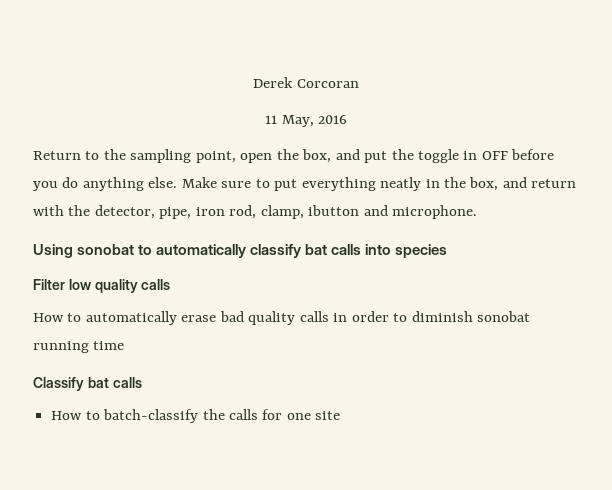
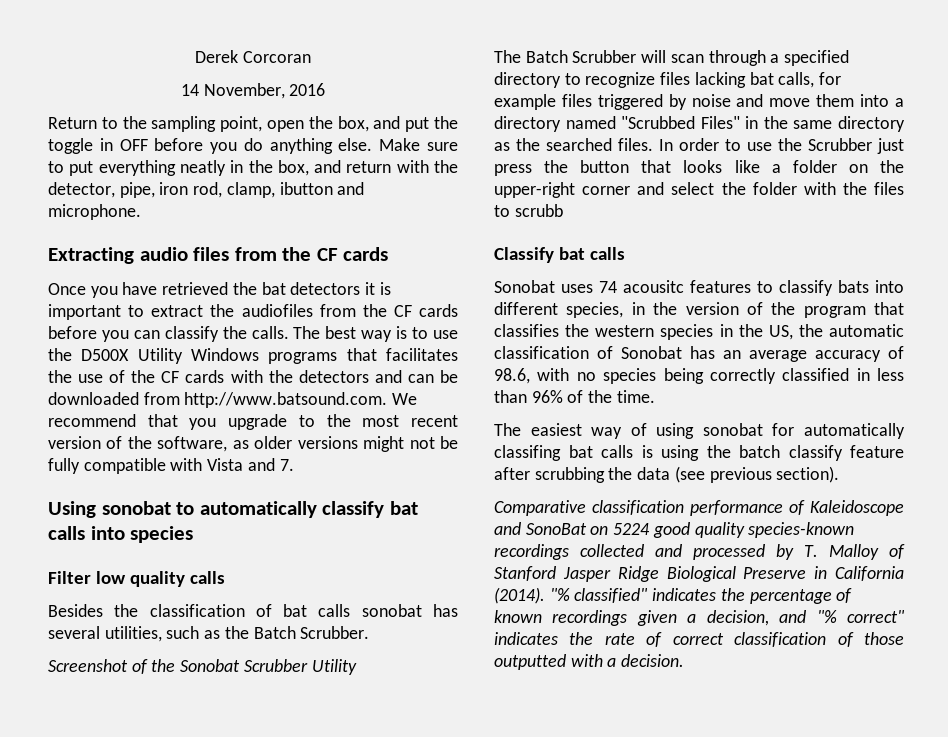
[265,115,314,127] 11 May, -> [180,83,285,99] 14 November,
(478, 212) none -> [48,247,389,264] [48,282,391,298] [48,304,458,320] [48,326,459,342] [48,348,458,364] [48,370,458,383] [48,392,418,408] [48,414,459,430] [48,436,459,452] [48,458,294,474] // Extracting audio files from the CF cards // Once you have retrieved the bat detectors it is important to extract the audiofiles from the CF cards before you can classify the calls. The best way is to use the D500X Utility Windows programs that facilitates the use of the CF cards with the detectors and can be downloaded from http://www.batsound.com. We recommend that you upgrade to the most recent version of the software, as older versions might not be fully compatible with Vista and 7.
[33,311,531,325] [33,341,125,353] [33,377,142,391] [51,409,341,423] How to automatically erase bad quality calls in order to diminish sonobat running time // Classify bat calls // How to batch-classify the calls for one site -> [48,604,458,617] [48,626,370,642] [48,659,357,675] [494,50,850,66] [494,72,842,88] [494,94,905,110] [494,116,905,132] [494,138,904,154] [494,160,904,176] [494,182,904,198] [494,204,563,217] [494,247,626,263] [494,280,904,296] [494,302,904,318] [494,324,904,340] [494,346,904,362] [494,368,904,384] [494,390,655,403] [494,423,905,439] [494,445,904,461] [494,466,840,483] [494,500,904,516] [494,522,855,538] [494,544,905,560] [494,566,904,582] [494,587,853,604] [494,610,906,626] [494,632,904,647] [494,654,685,670] Besides the classification of bat calls sonobat has several utilities, such as the Batch Scrubber. // Screenshot of the Sonobat Scrubber Utility // The Batch Scrubber will scan through a specified directory to recognize files lacking bat calls, for example files triggered by noise and move them into a directory named "Scrubbed Files" in the same directory as the searched files. In order to use the Scrubber just press the button that looks like a folder on the upper-right corner and select the folder with the files to scrubb // Classify bat calls // Sonobat uses 74 acousitc features to classify bats into different species, in the version of the program that classifies the western species in the US, the automatic classification of Sonobat has an average accuracy of 98.6, with no species being correctly classified in less than 96% of the time. // The easiest way of using sonobat for automatically classifing bat calls is using the batch classify feature after scrubbing the data (see previous section). // Comparative classification performance of Kaleidoscope and SonoBat on 5224 good quality species-known recordings collected and processed by T. Malloy of Stanford Jasper Ridge Biological Preserve in California (2014). "% classified" indicates the percentage of known recordings given a decision, and "% correct" indicates the rate of correct classification of those outputted with a decision.

